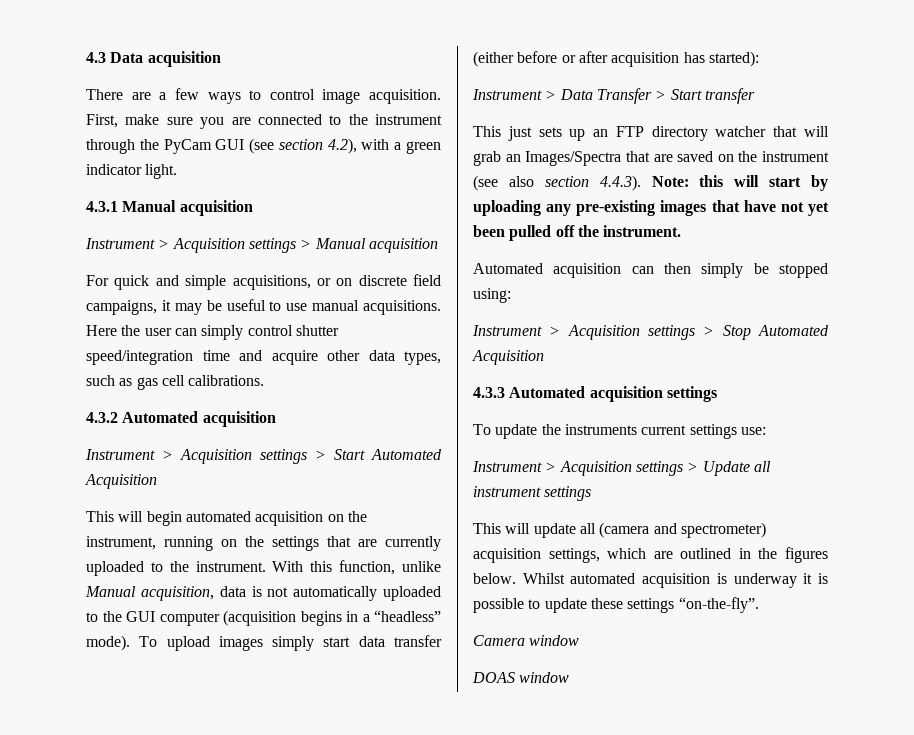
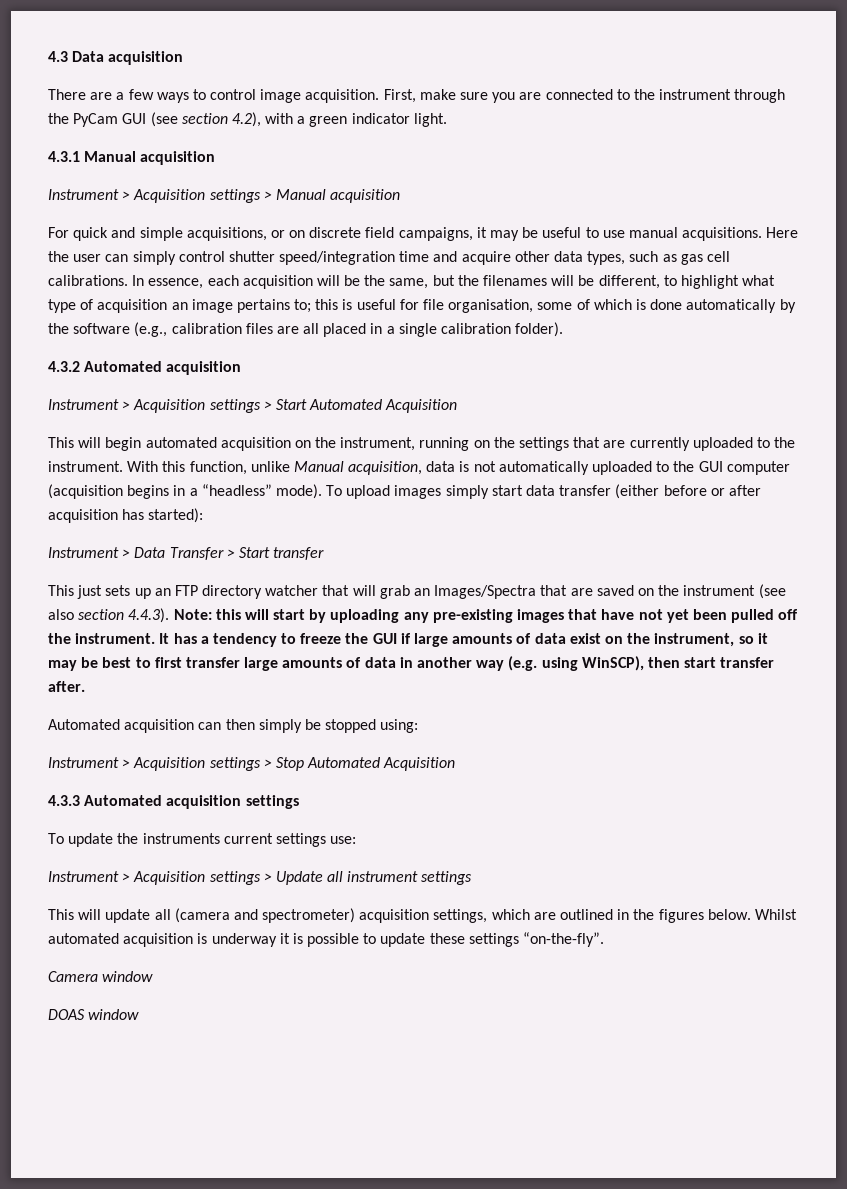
(265, 380) none -> [132,275,776,289] [48,299,796,313] [48,322,564,337] In essence, each acquisition will be the same, but the filenames will be different, to highlight what type of acquisition an image pertains to; this is useful for file organisation, some of which is done automatically by the software (e.g., calibration files are all placed in a single calibration folder).
(682, 231) none -> [159,633,768,647] [48,656,775,671] [48,681,85,692] It has a tendency to freeze the GUI if large amounts of data exist on the instrument, so it may be best to first transfer large amounts of data in another way (e.g. using WinSCP), then start transfer after.

